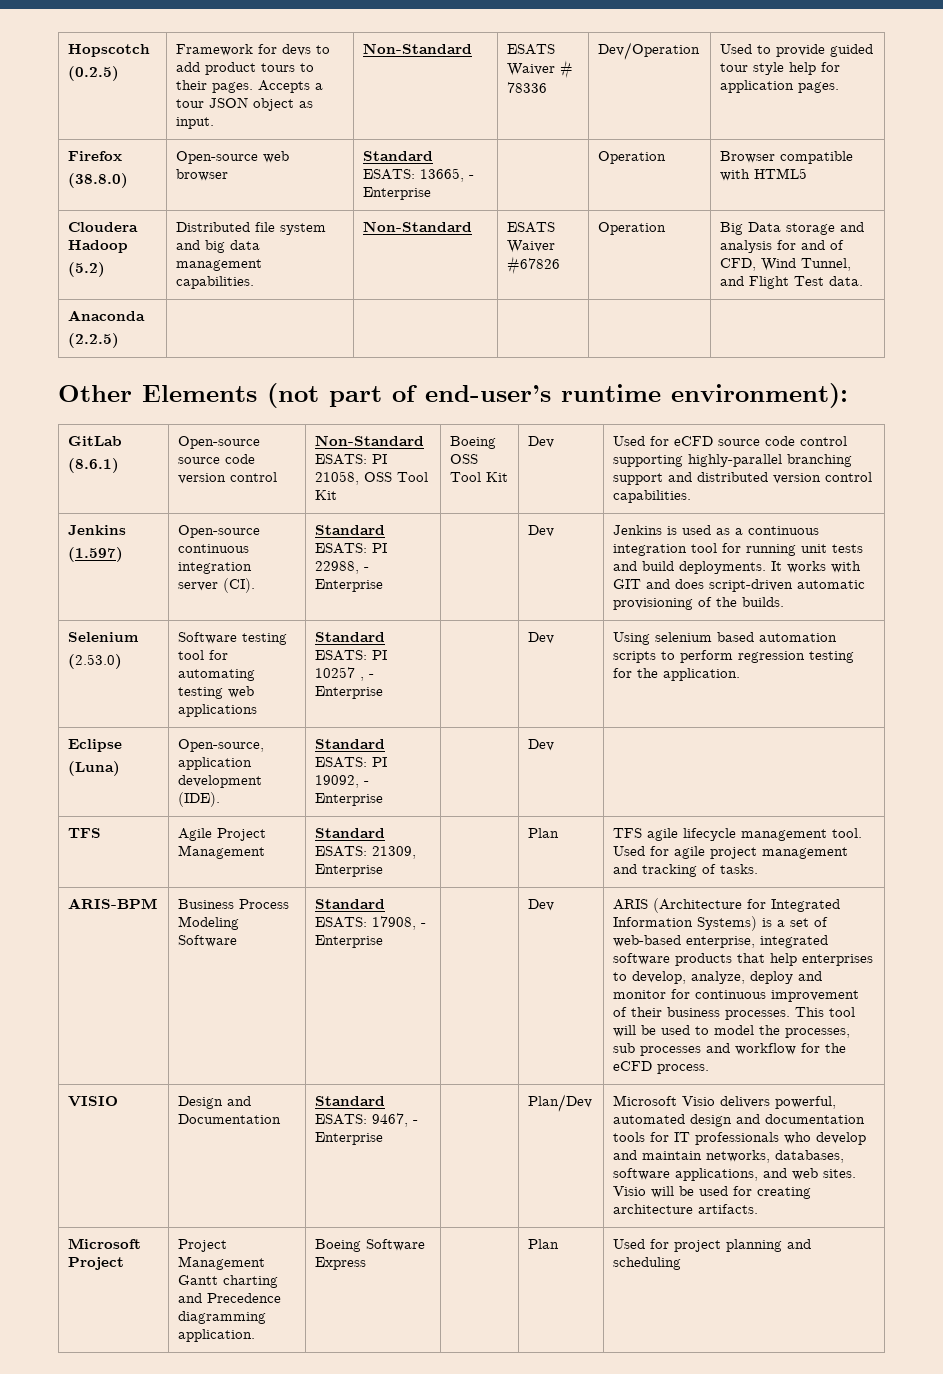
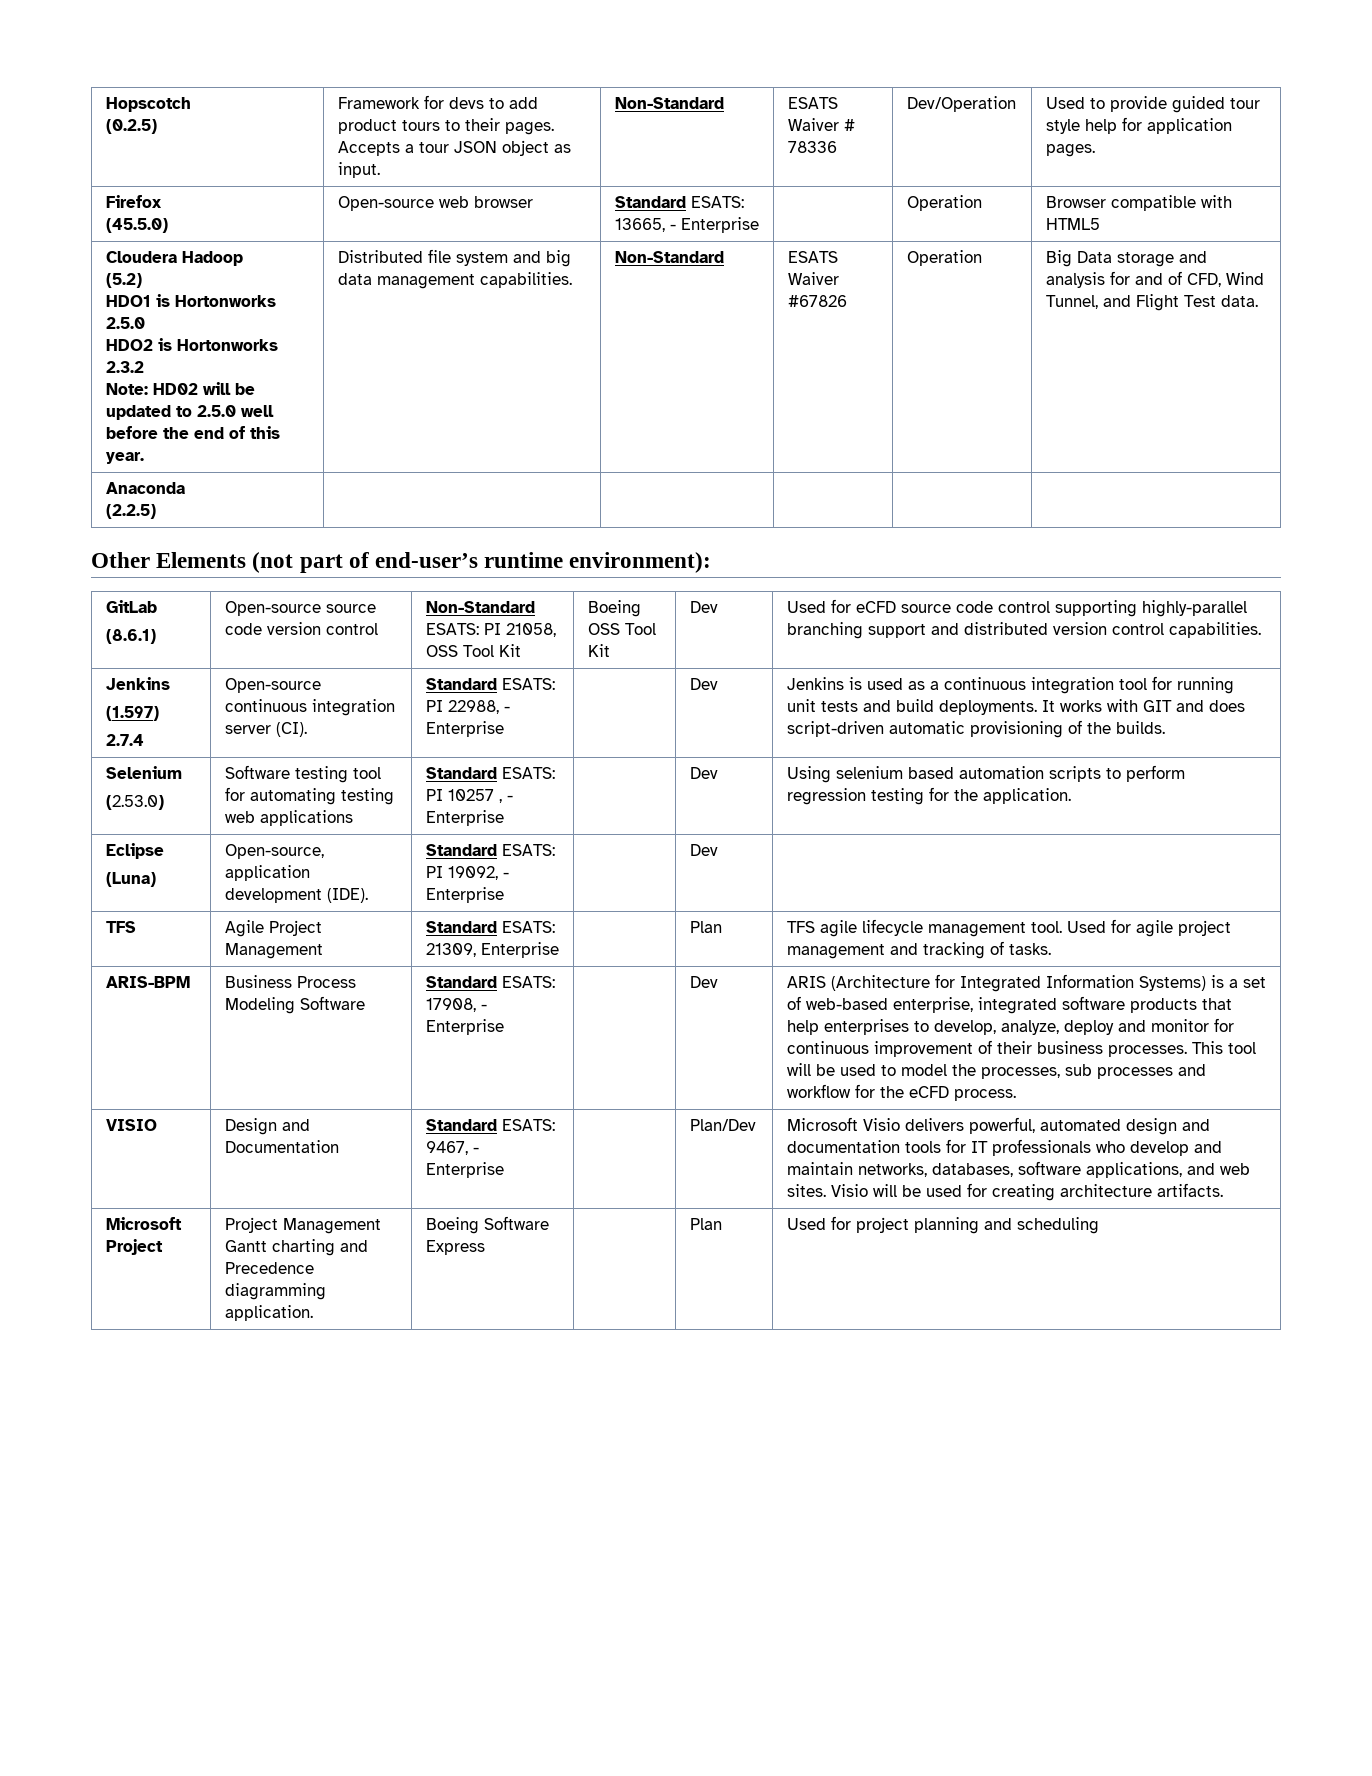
[68,173,129,188] (38.8.0) -> [105,218,168,233] (45.5.0)
(106, 269) none -> [105,294,276,307] [105,317,145,329] [105,338,278,351] [105,361,144,373] [105,382,255,395] [105,405,274,420] [105,426,280,439] [105,452,144,464] // HDO1 is Hortonworks 2.5.0 // HDO2 is Hortonworks 2.3.2 // Note: HD02 will be updated to 2.5.0 well before the end of this year.
(124, 554) none -> [105,734,144,746] // 2.7.4

